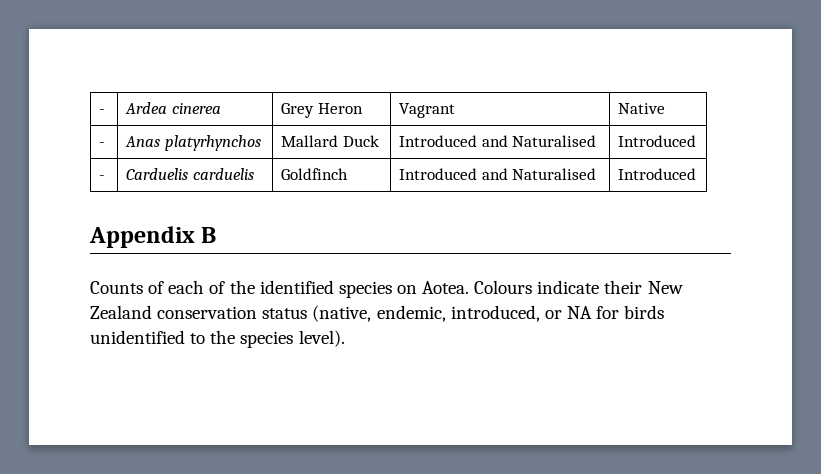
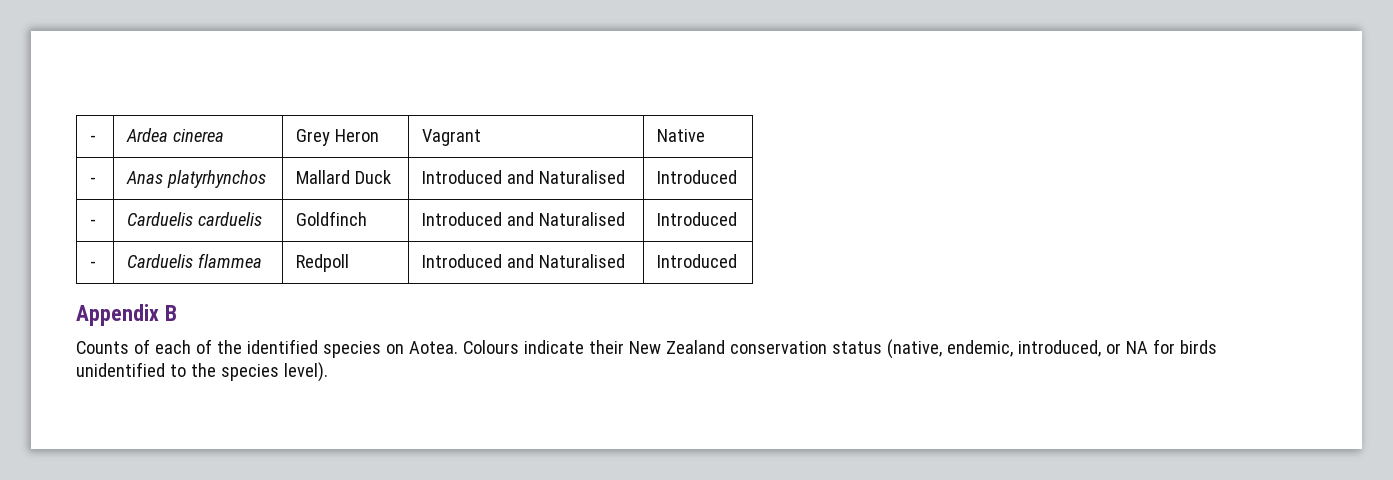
(697, 174) none -> [90,261,97,268] [127,253,263,268] [296,254,350,272] [422,254,626,268] [657,254,738,268] // - | Carduelis flammea | Redpoll | Introduced and Naturalised | Introduced

